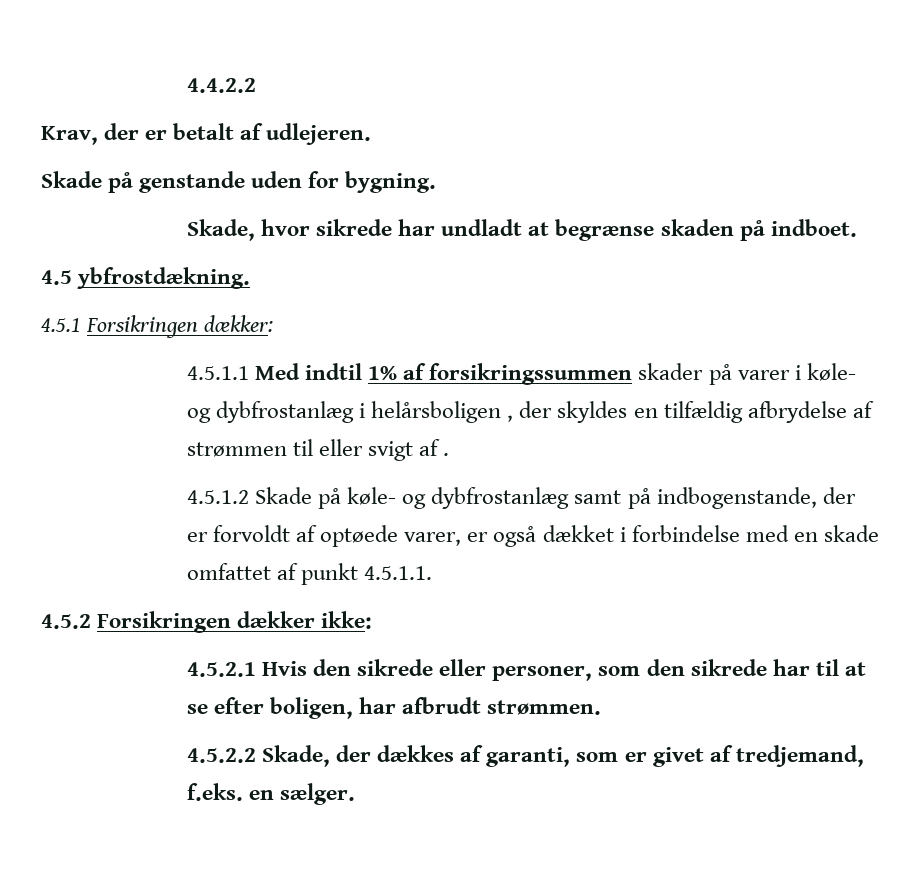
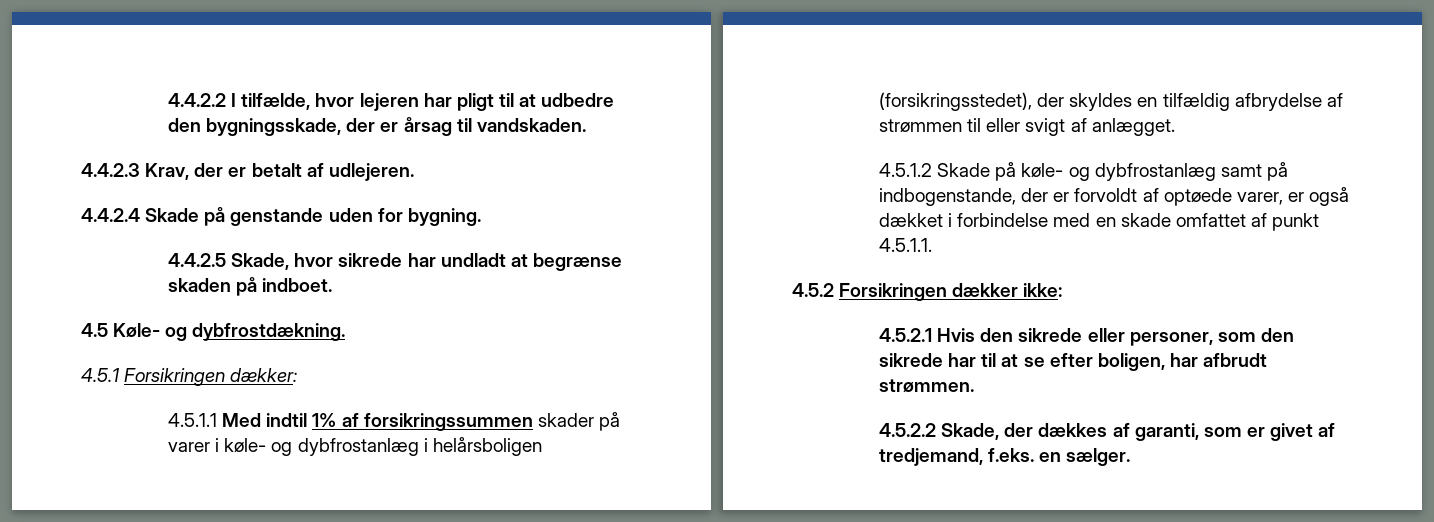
(256, 85) // -> [231,93,615,111] [167,117,586,136] [81,163,140,177] I tilfælde, hvor lejeren har pligt til at udbedre den bygningsskade, der er årsag til vandskaden. // 4.4.2.3
(372, 134) none -> [81,208,140,222] 4.4.2.4
(437, 182) none -> [167,253,226,267] 4.4.2.5
[77,267,251,289] ybfrostdækning. -> [113,323,346,341] Køle- og dybfrostdækning.
[507,415,514,422] , -> [878,92,1032,111] (forsikringsstedet),
[443,453,450,456] . -> [1091,118,1175,136] anlægget.

